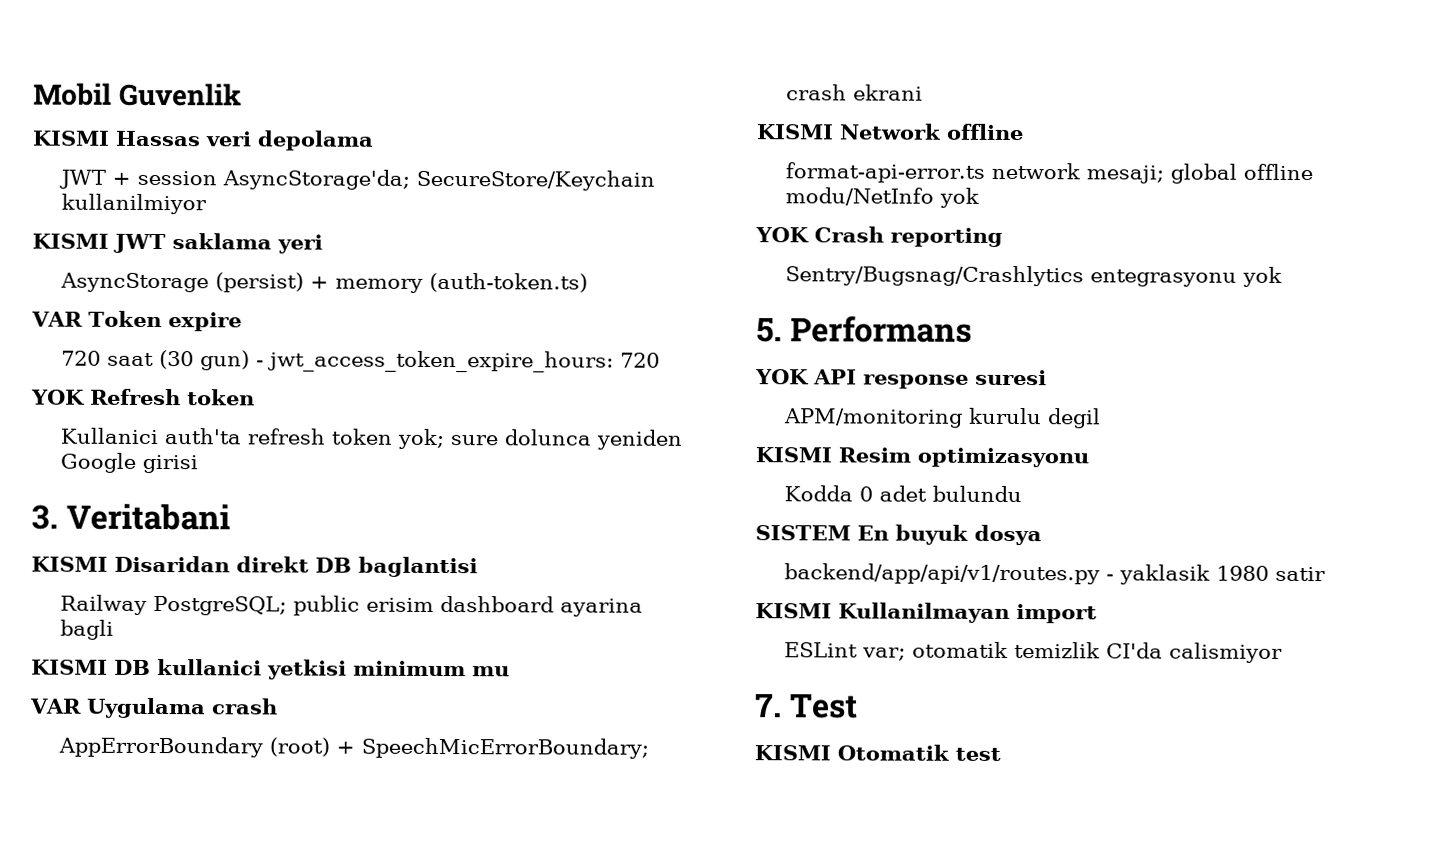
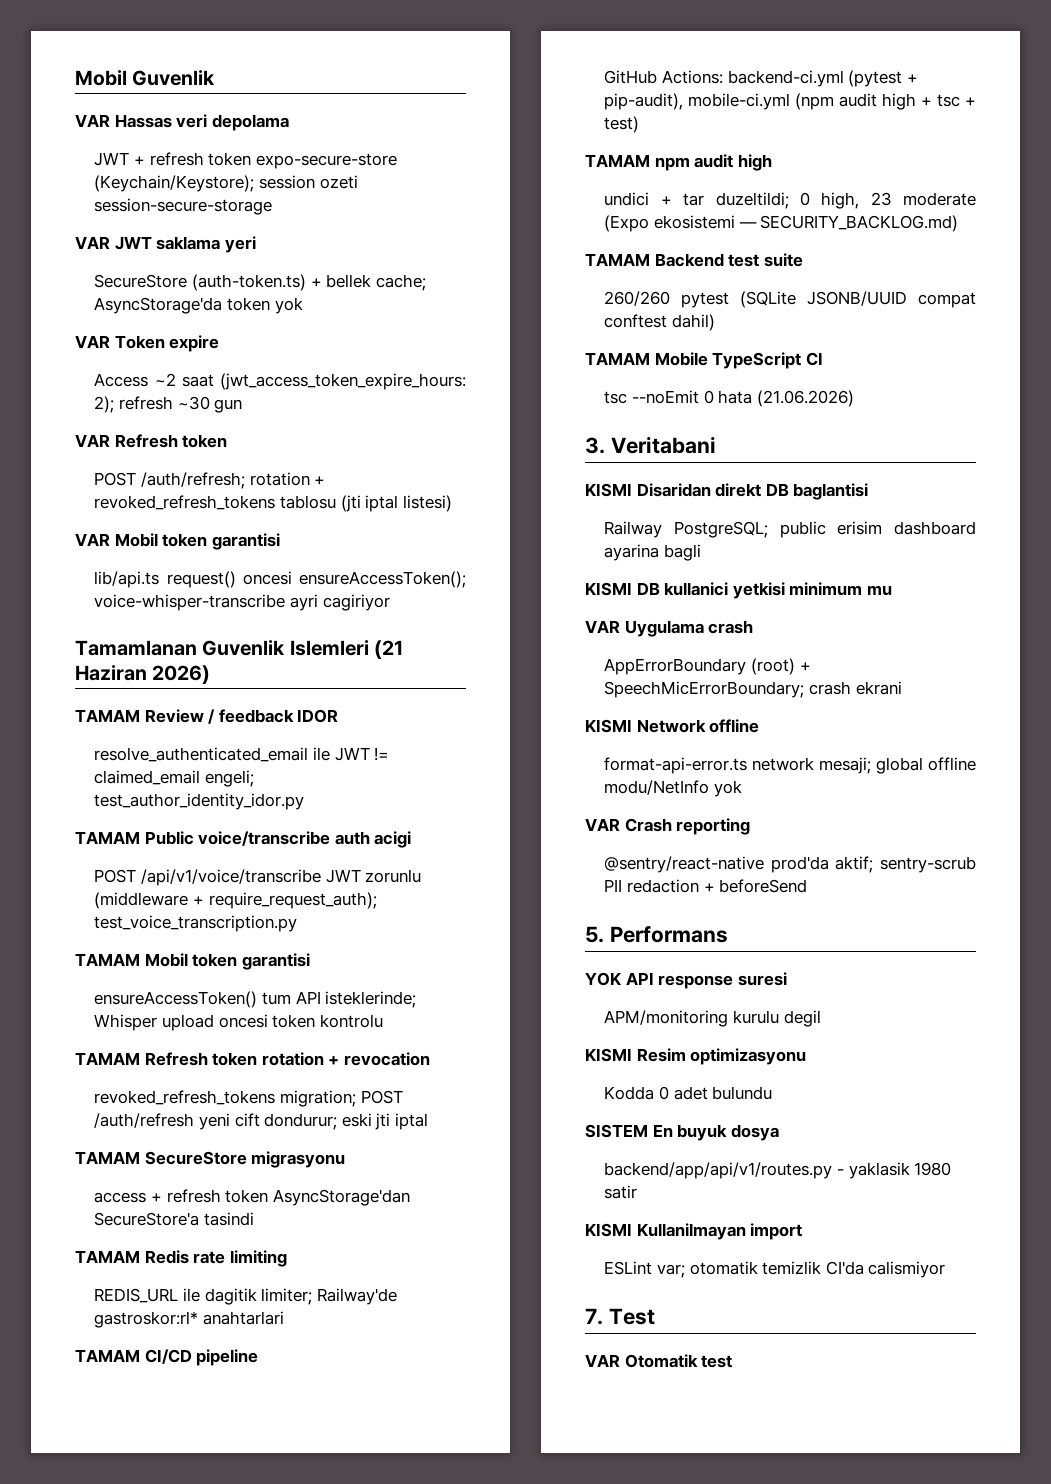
[32,130,110,146] KISMI -> [75,114,110,127] VAR
[136,169,655,191] [60,193,207,215] [32,233,323,254] [59,272,588,293] [31,310,242,332] [60,350,660,373] [31,388,255,406] [59,427,682,450] [59,452,198,474] session AsyncStorage'da; SecureStore/Keychain kullanilmiyor // KISMI JWT saklama yeri // AsyncStorage (persist) + memory (auth-token.ts) // VAR Token expire // 720 saat (30 gun) - jwt_access_token_expire_hours: 720 // YOK Refresh token // Kullanici auth'ta refresh token yok; sure dolunca yeniden Google girisi -> [149,152,397,169] [94,175,358,192] [94,198,273,215] [75,236,256,253] [94,274,426,291] [94,297,303,314] [75,335,220,352] [94,373,466,390] [94,396,243,413] [75,434,228,448] [94,472,326,489] [94,495,452,512] [75,533,280,550] [94,571,466,588] [94,594,390,611] [75,640,404,659] [75,665,211,684] [75,709,339,724] [94,747,390,762] [94,770,254,787] [94,793,305,810] [75,831,412,848] [94,869,422,886] [94,892,377,909] [94,915,298,932] [75,953,310,970] [94,991,417,1008] [94,1014,383,1031] [75,1052,430,1066] [94,1090,403,1107] [94,1113,428,1130] [75,1151,346,1168] [94,1189,410,1206] [94,1212,254,1226] [75,1250,287,1267] [94,1288,397,1305] [94,1311,284,1328] [75,1349,259,1366] [604,70,918,87] [604,93,976,110] [604,116,640,133] [585,154,772,171] [604,192,976,209] [604,215,959,232] [585,253,803,267] [604,291,976,308] [604,314,715,331] [585,352,823,369] [604,390,854,407] refresh token expo-secure-store (Keychain/Keystore); session ozeti session-secure-storage // VAR JWT saklama yeri // SecureStore (auth-token.ts) + bellek cache; AsyncStorage'da token yok // VAR Token expire // Access ~2 saat (jwt_access_token_expire_hours: 2); refresh ~30 gun // VAR Refresh token // POST /auth/refresh; rotation + revoked_refresh_tokens tablosu (jti iptal listesi) // VAR Mobil token garantisi // lib/api.ts request() oncesi ensureAccessToken(); voice-whisper-transcribe ayri cagiriyor // Tamamlanan Guvenlik Islemleri (21 Haziran 2026) // TAMAM Review / feedback IDOR // resolve_authenticated_email ile JWT != claimed_email engeli; test_author_identity_idor.py // TAMAM Public voice/transcribe auth acigi // POST /api/v1/voice/transcribe JWT zorunlu (middleware + require_request_auth); test_voice_transcription.py // TAMAM Mobil token garantisi // ensureAccessToken() tum API isteklerinde; Whisper upload oncesi token kontrolu // TAMAM Refresh token rotation + revocation // revoked_refresh_tokens migration; POST /auth/refresh yeni cift dondurur; eski jti iptal // TAMAM SecureStore migrasyonu // access + refresh token AsyncStorage'dan SecureStore'a tasindi // TAMAM Redis rate limiting // REDIS_URL ile dagitik limiter; Railway'de gastroskor:rl* anahtarlari // TAMAM CI/CD pipeline // GitHub Actions: backend-ci.yml (pytest + pip-audit), mobile-ci.yml (npm audit high + tsc + test) // TAMAM npm audit high // undici + tar duzeltildi; 0 high, 23 moderate (Expo ekosistemi — SECURITY_BACKLOG.md) // TAMAM Backend test suite // 260/260 pytest (SQLite JSONB/UUID compat conftest dahil) // TAMAM Mobile TypeScript CI // tsc --noEmit 0 hata (21.06.2026)
[755,227,809,243] YOK -> [585,818,620,831] VAR
[784,265,1282,287] Sentry/Bugsnag/Crashlytics entegrasyonu yok -> [604,856,976,873] [604,879,808,893] @sentry/react-native prod'da aktif; sentry-scrub PII redaction + beforeSend
[754,745,831,761] KISMI -> [585,1354,620,1367] VAR

